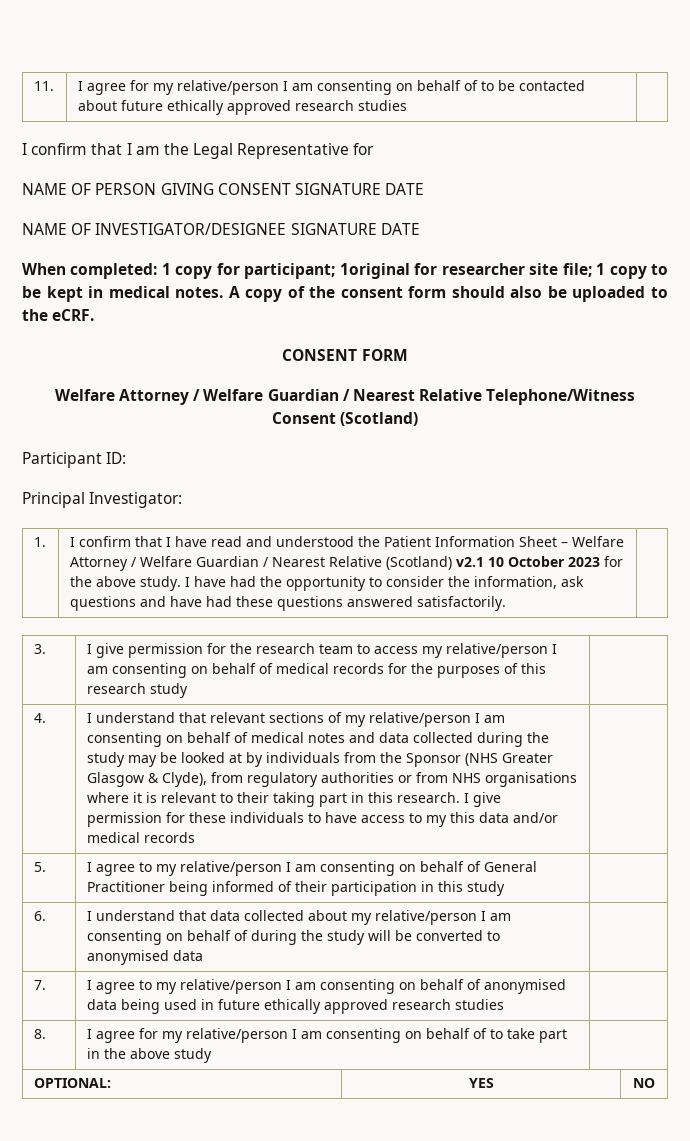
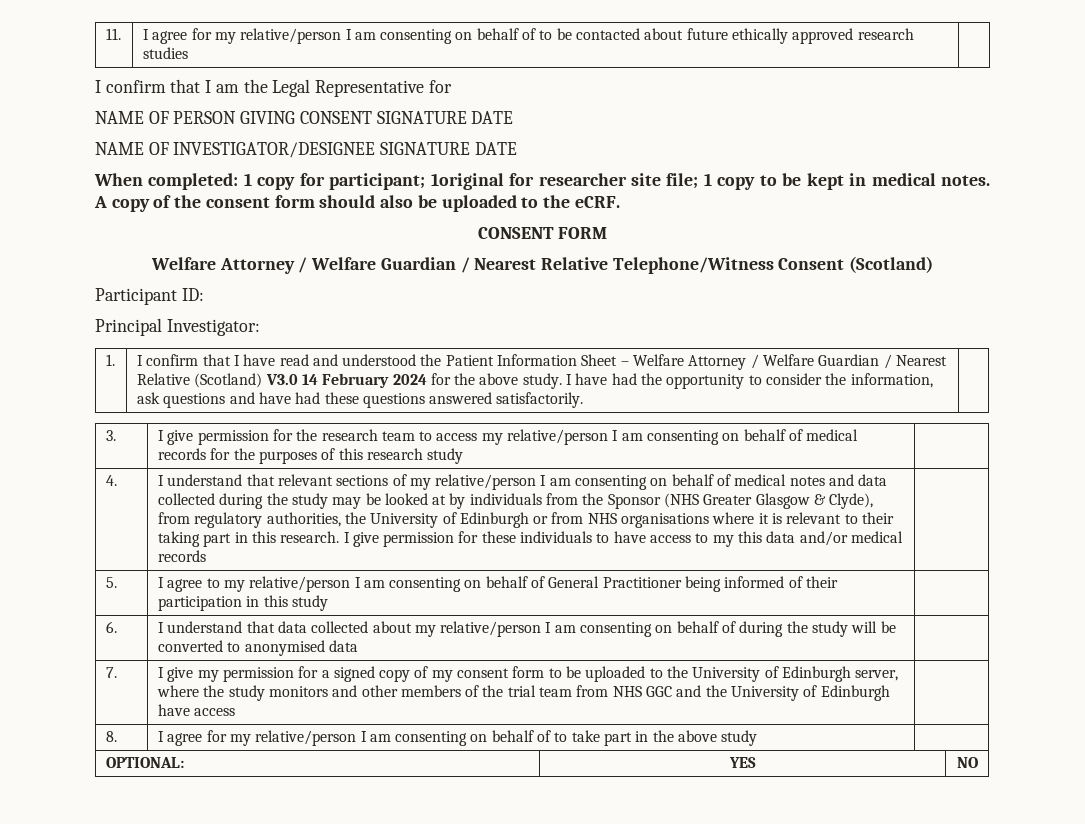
[455,556,600,567] v2.1 10 October 2023 -> [265,373,427,388] V3.0 14 February 2024
[320,772,394,783] authorities -> [266,512,529,528] authorities, the University of Edinburgh
[95,979,566,994] [86,999,504,1014] agree to my relative/person I am consenting on behalf of anonymised data being used in future ethically approved research studies -> [167,666,899,682] [156,685,890,701] [157,704,236,716] give my permission for a signed copy of my consent form to be uploaded to the University of Edinburgh server, where the study monitors and other members of the trial team from NHS GGC and the University of Edinburgh have access

